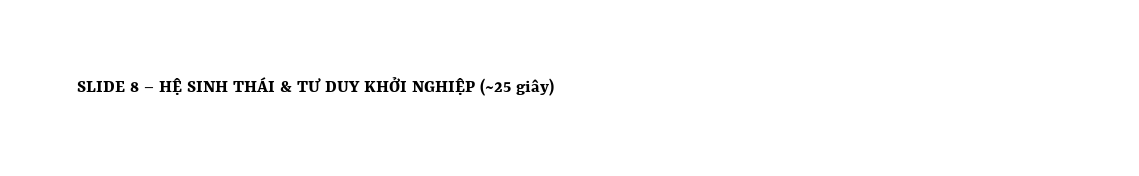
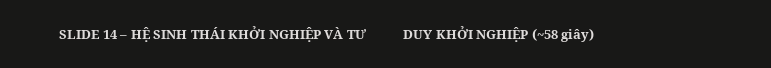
[129,82,139,92] 8 -> [102,30,118,39] 14
[279,81,292,92] & -> [228,26,344,42] KHỞI NGHIỆP VÀ
[479,78,511,96] (~25 -> [531,28,558,41] (~58

